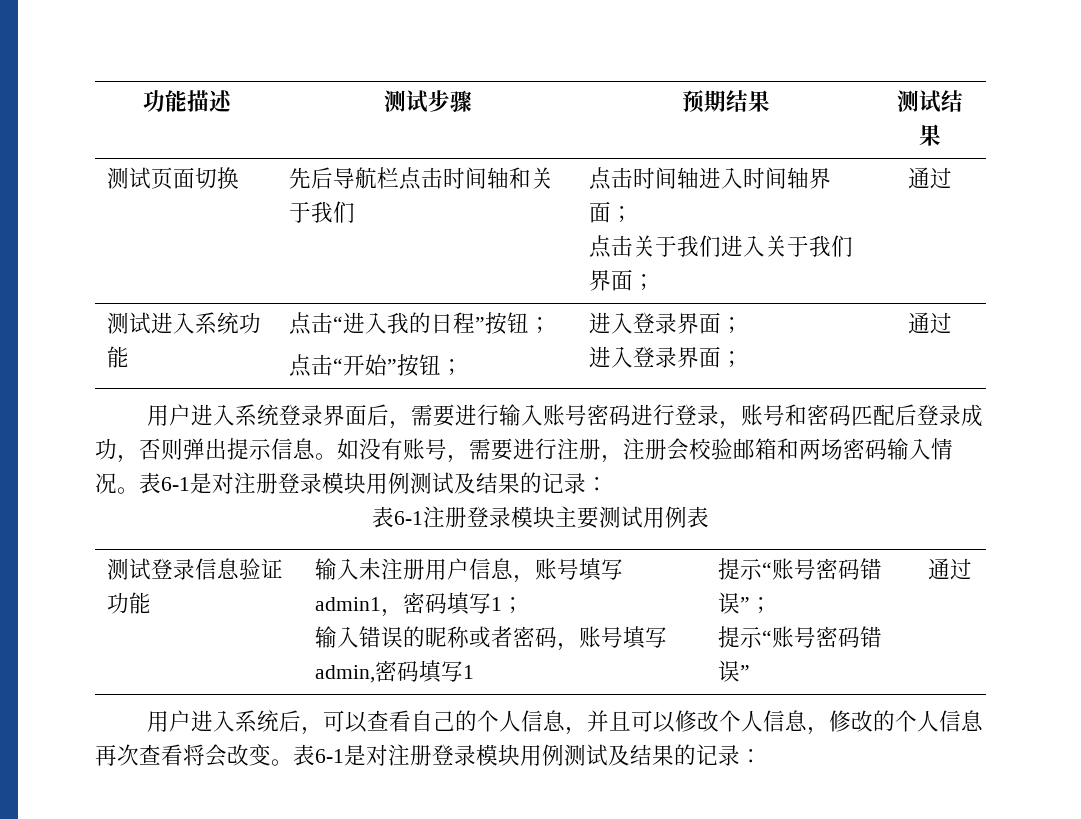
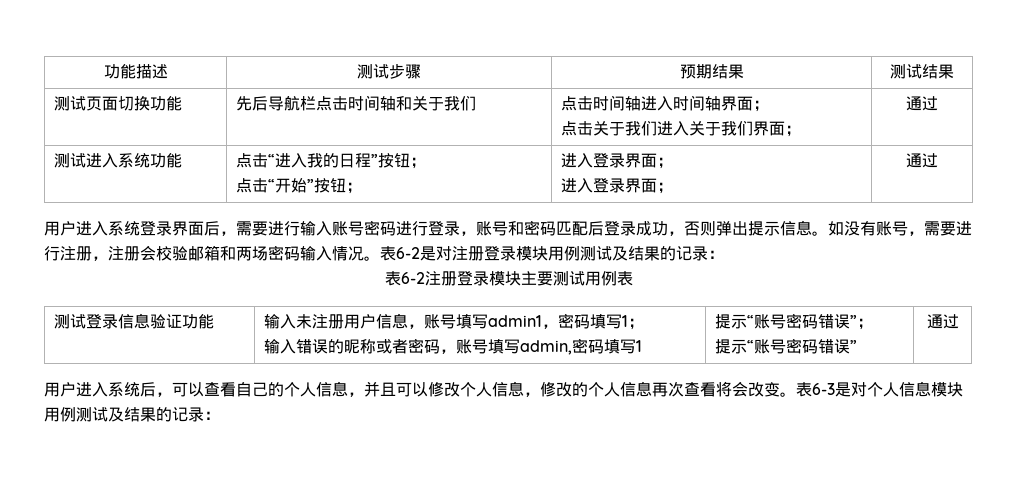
(240, 178) none -> [150,96,183,111] 功能
[161,477,190,491] 6-1 -> [396,247,420,259] 6-2
[394,511,423,525] 6-1 -> [400,272,425,284] 6-2
[315,744,476,766] 6-1是对注册登录 -> [812,381,931,397] 6-3是对个人信息

